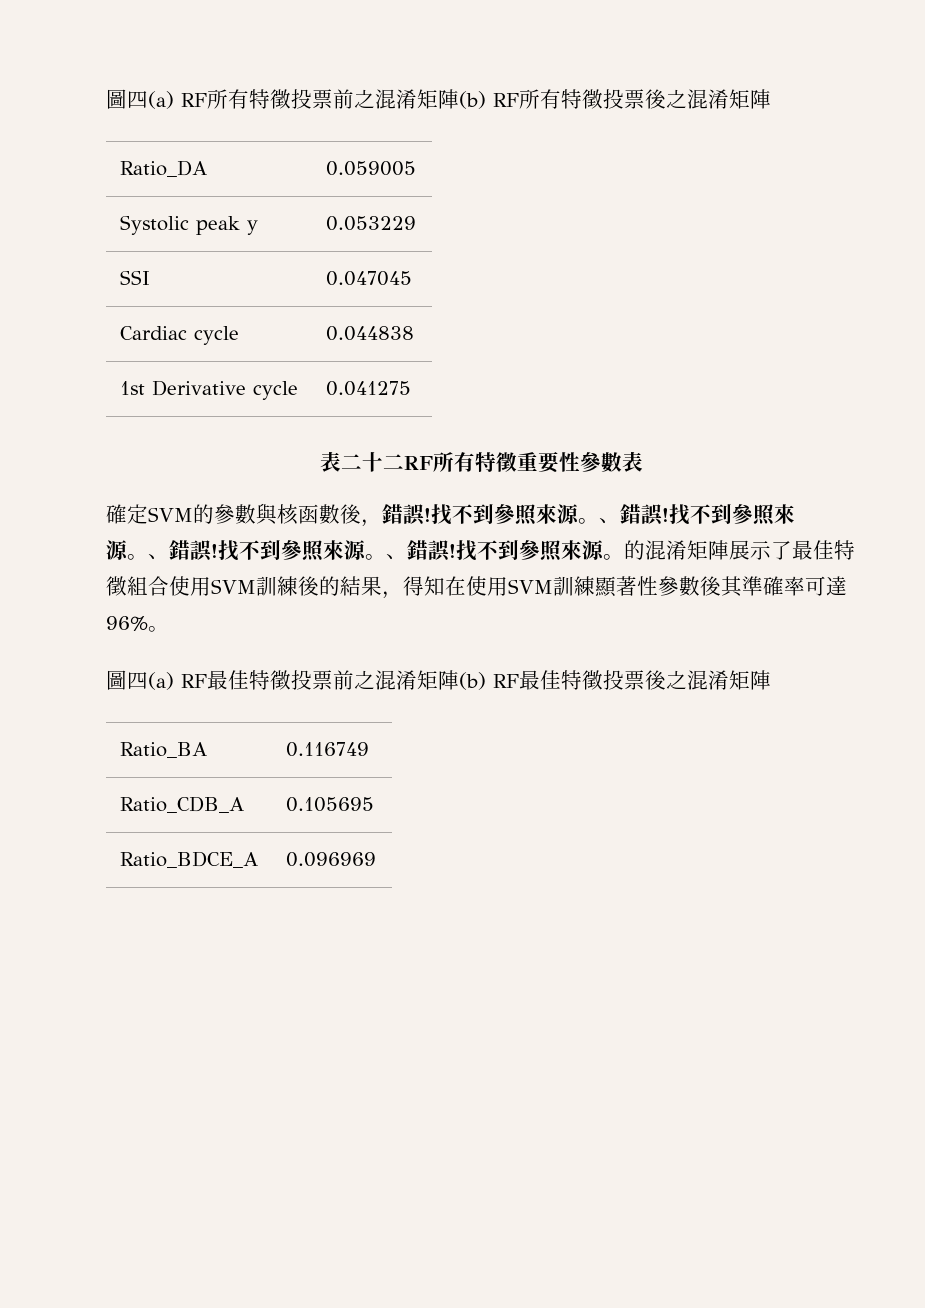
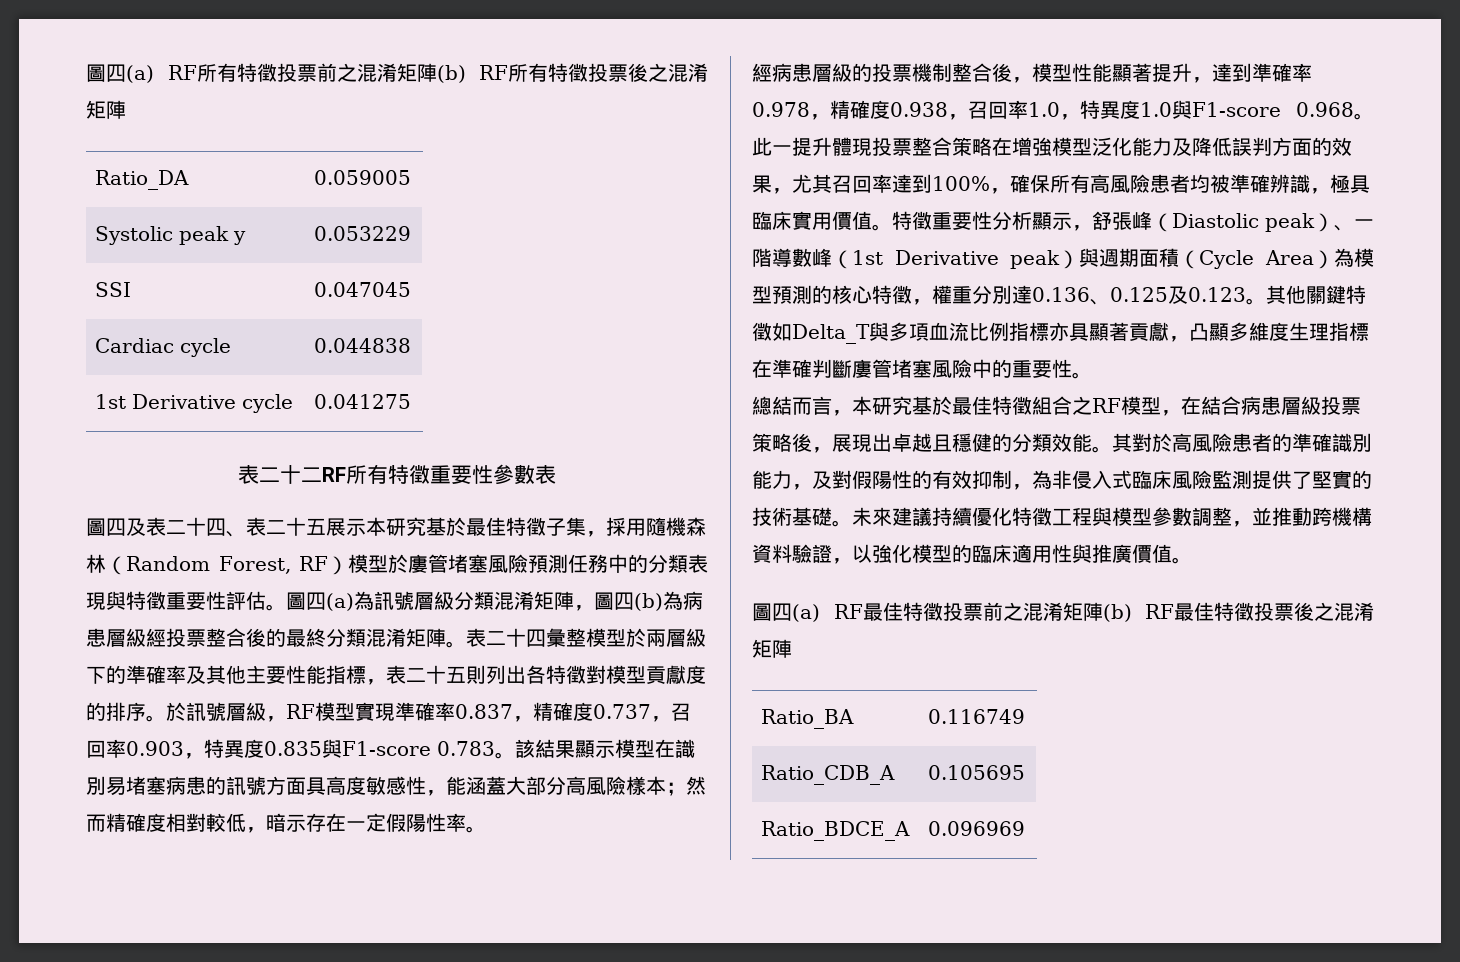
[106,503,795,527] [106,540,855,562] [106,576,847,599] [106,616,148,631] 確定SVM的參數與核函數後，錯誤!找不到參照來源。、錯誤!找不到參照來源。、錯誤!找不到參照來源。、錯誤!找不到參照來源。的混淆矩陣展示了最佳特徵組合使用SVM訓練後的結果，得知在使用SVM訓練顯著性參數後其準確率可達96% -> [86,517,706,537] [86,554,708,575] [86,591,703,611] [86,628,706,648] [86,665,706,685] [86,702,691,722] [86,739,695,759] [86,776,706,796] [86,813,486,833] [752,63,1312,83] [752,100,1374,120] [752,137,1352,157] [752,174,1370,194] [752,211,1374,232] [752,248,1374,269] [752,285,1366,305] [752,322,1369,344] [752,359,1092,379] [752,396,1361,416] [752,433,1372,453] [752,470,1372,490] [752,507,1372,527] [752,544,1172,564] 圖四及表二十四、表二十五展示本研究基於最佳特徵子集，採用隨機森林（Random Forest, RF）模型於廔管堵塞風險預測任務中的分類表現與特徵重要性評估。圖四(a)為訊號層級分類混淆矩陣，圖四(b)為病患層級經投票整合後的最終分類混淆矩陣。表二十四彙整模型於兩層級下的準確率及其他主要性能指標，表二十五則列出各特徵對模型貢獻度的排序。於訊號層級，RF模型實現準確率0.837，精確度0.737，召回率0.903，特異度0.835與F1-score 0.783。該結果顯示模型在識別易堵塞病患的訊號方面具高度敏感性，能涵蓋大部分高風險樣本；然而精確度相對較低，暗示存在一定假陽性率。 // 經病患層級的投票機制整合後，模型性能顯著提升，達到準確率0.978，精確度0.938，召回率1.0，特異度1.0與F1-score 0.968。此一提升體現投票整合策略在增強模型泛化能力及降低誤判方面的效果，尤其召回率達到100%，確保所有高風險患者均被準確辨識，極具臨床實用價值。特徵重要性分析顯示，舒張峰（Diastolic peak）、一階導數峰（1st Derivative peak）與週期面積（Cycle Area）為模型預測的核心特徵，權重分別達0.136、0.125及0.123。其他關鍵特徵如Delta_T與多項血流比例指標亦具顯著貢獻，凸顯多維度生理指標在準確判斷廔管堵塞風險中的重要性。 // 總結而言，本研究基於最佳特徵組合之RF模型，在結合病患層級投票策略後，展現出卓越且穩健的分類效能。其對於高風險患者的準確識別能力，及對假陽性的有效抑制，為非侵入式臨床風險監測提供了堅實的技術基礎。未來建議持續優化特徵工程與模型參數調整，並推動跨機構資料驗證，以強化模型的臨床適用性與推廣價值

